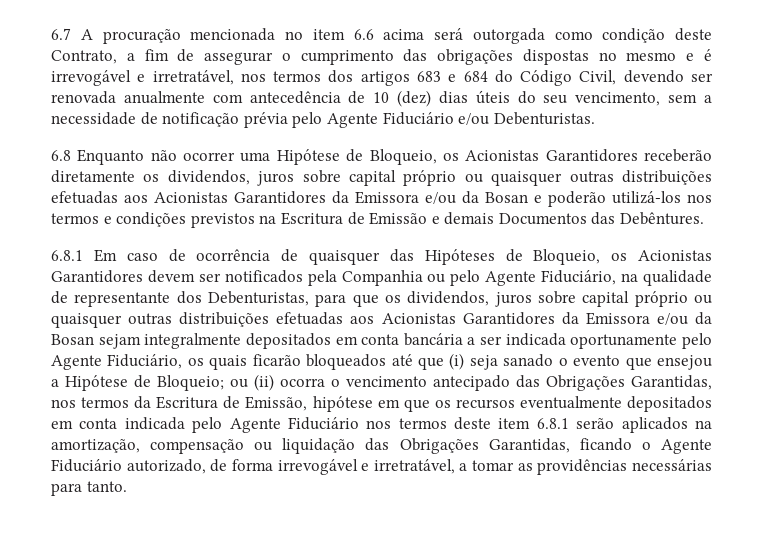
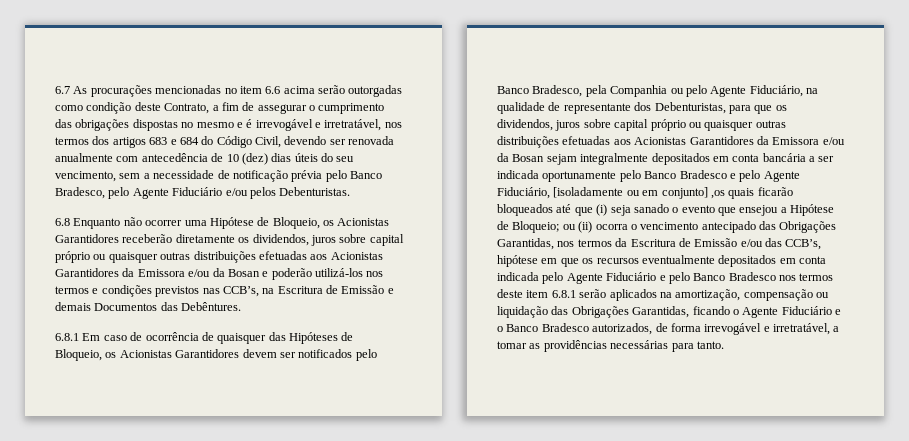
[80,28,276,44] A procuração mencionada -> [73,85,222,97] As procurações mencionadas
[434,28,545,44] será outorgada -> [318,85,403,97] serão outorgadas
(323, 120) none -> [350,171,382,179] [55,187,130,199] Banco Bradesco, pelo
(490, 119) none -> [249,187,276,199] pelos
(255, 220) none -> [202,286,259,297] nas CCB’s,
(303, 276) none -> [355,349,377,361] [497,85,583,97] pelo Banco Bradesco,
[51,354,204,370] Agente Fiduciário, os -> [644,170,800,182] [497,187,725,199] Banco Bradesco e pelo Agente Fiduciário, [isoladamente ou em conjunto] ,os
[245,396,308,411] Emissão, -> [694,238,822,250] Emissão e/ou das CCB’s,
(359, 423) none -> [659,272,776,284] e pelo Banco Bradesco
[126,459,206,474] autorizado, -> [835,309,841,315] [497,323,653,335] e o Banco Bradesco autorizados,

